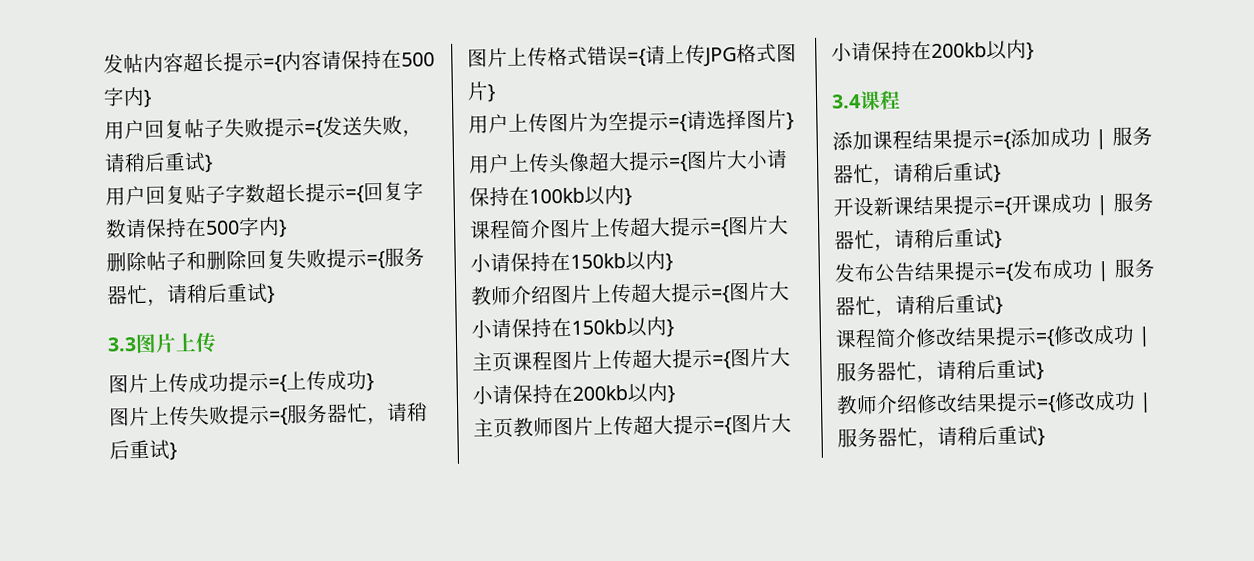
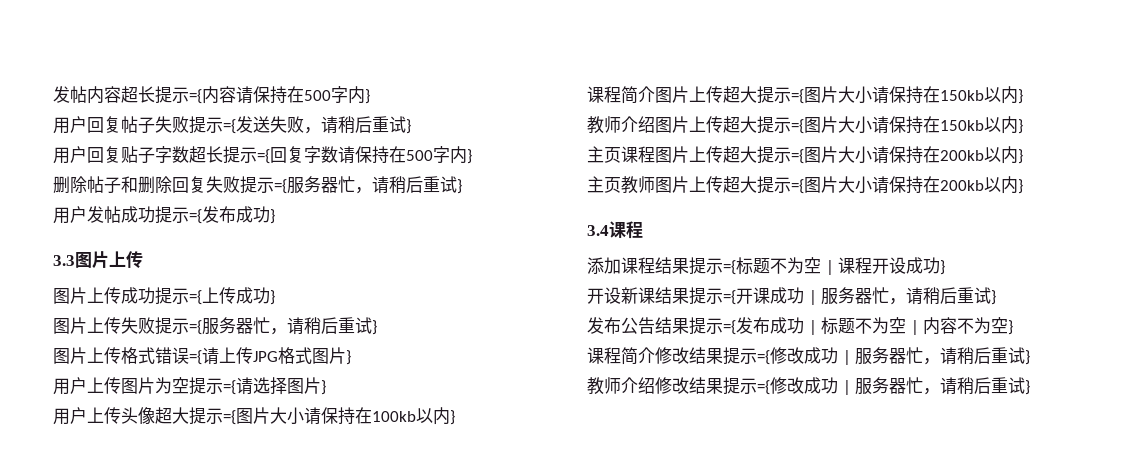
(275, 294) none -> [53,206,275,224] // 用户发帖成功提示={发布成功}
[1010,126,1153,150] [833,161,994,185] 添加成功 | 服务器忙，请稍后重试 -> [736,257,941,275] 标题不为空 | 课程开设成功
[1113,258,1156,279] [835,293,996,317] 服务器忙，请稍后重试 -> [821,317,1009,335] 标题不为空 | 内容不为空

